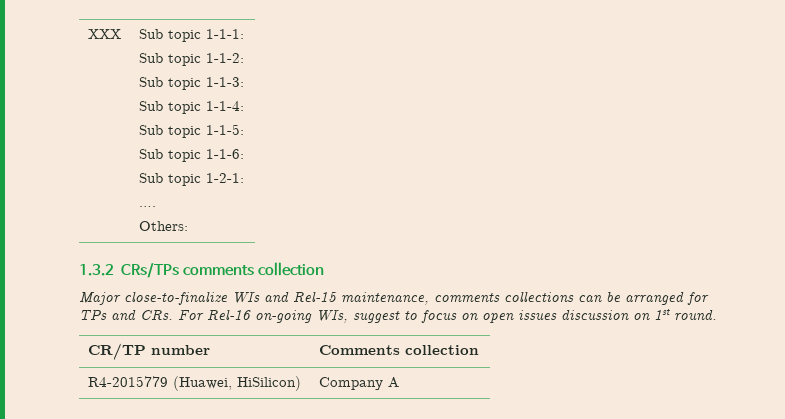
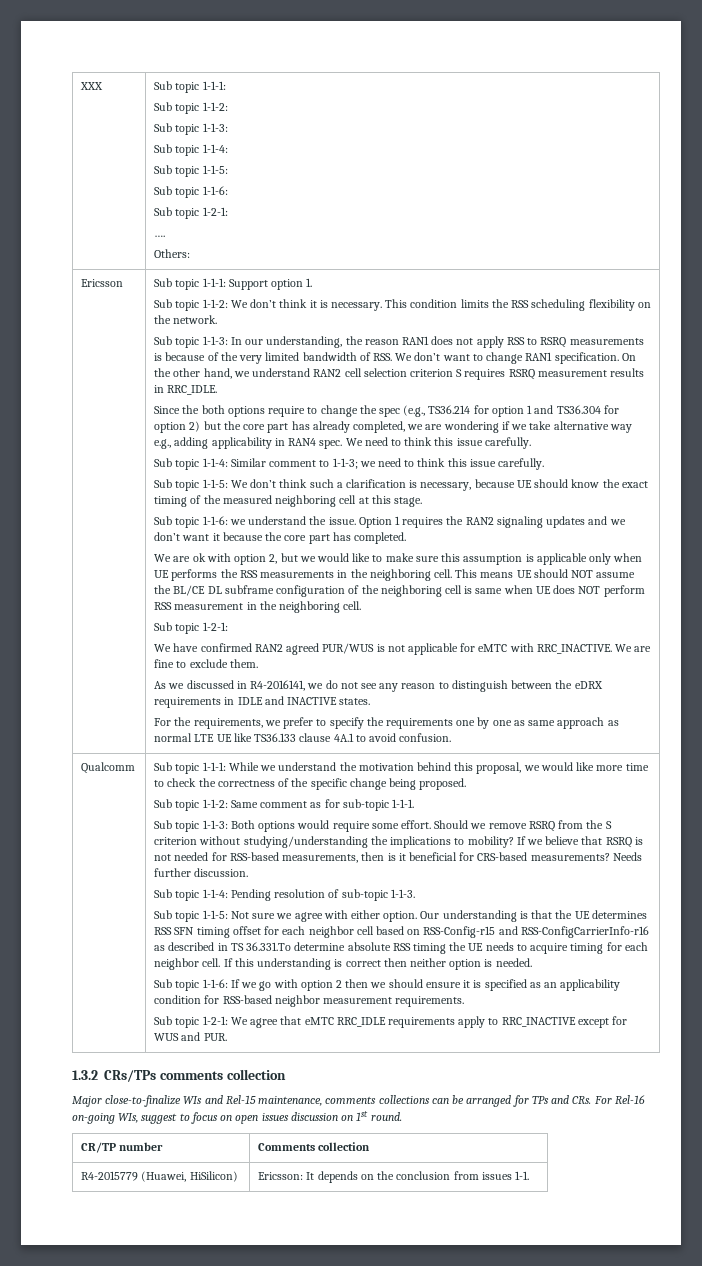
(188, 226) none -> [81,279,124,287] [154,278,313,290] [154,299,651,311] [154,315,218,324] [154,336,644,348] [154,352,636,364] [154,368,645,380] [154,385,218,395] [154,405,619,417] [154,421,632,433] [154,437,531,449] [154,458,545,470] [154,479,648,491] [154,495,422,507] [154,516,626,528] [154,532,406,544] [154,553,643,565] [154,569,636,581] [154,585,645,597] [154,601,362,613] [154,622,228,634] [154,643,652,655] [154,659,258,668] [154,680,603,692] [154,696,371,708] [154,717,619,729] [154,733,452,742] [81,762,136,774] [154,762,649,774] [154,778,467,790] [154,799,414,811] [154,820,612,832] [154,836,643,848] [154,852,642,863] [154,868,249,877] [154,889,415,901] [154,910,647,922] [154,926,649,938] [154,942,648,954] [154,958,532,970] [154,979,621,991] [154,995,465,1007] [154,1016,628,1028] [154,1032,227,1041] // Ericsson | Sub topic 1-1-1: Support option 1. // Sub topic 1-1-2: We don’t think it is necessary. This condition limits the RSS scheduling flexibility on the network. // Sub topic 1-1-3: In our understanding, the reason RAN1 does not apply RSS to RSRQ measurements is because of the very limited bandwidth of RSS. We don’t want to change RAN1 specification. On the other hand, we understand RAN2 cell selection criterion S requires RSRQ measurement results in RRC_IDLE. // Since the both options require to change the spec (e.g., TS36.214 for option 1 and TS36.304 for option 2) but the core part has already completed, we are wondering if we take alternative way e.g., adding applicability in RAN4 spec. We need to think this issue carefully. // Sub topic 1-1-4: Similar comment to 1-1-3; we need to think this issue carefully. // Sub topic 1-1-5: We don’t think such a clarification is necessary, because UE should know the exact timing of the measured neighboring cell at this stage. // Sub topic 1-1-6: we understand the issue. Option 1 requires the RAN2 signaling updates and we don’t want it because the core part has completed. // We are ok with option 2, but we would like to make sure this assumption is applicable only when UE performs the RSS measurements in the neighboring cell. This means UE should NOT assume the BL/CE DL subframe configuration of the neighboring cell is same when UE does NOT perform RSS measurement in the neighboring cell. // Sub topic 1-2-1: // We have confirmed RAN2 agreed PUR/WUS is not applicable for eMTC with RRC_INACTIVE. We are fine to exclude them. // As we discussed in R4-2016141, we do not see any reason to distinguish between the eDRX requirements in IDLE and INACTIVE states. // For the requirements, we prefer to specify the requirements one by one as same approach as normal LTE UE like TS36.133 clause 4A.1 to avoid confusion. // Qualcomm | Sub topic 1-1-1: While we understand the motivation behind this proposal, we would like more time to check the correctness of the specific change being proposed. // Sub topic 1-1-2: Same comment as for sub-topic 1-1-1. // Sub topic 1-1-3: Both options would require some effort. Should we remove RSRQ from the S criterion without studying/understanding the implications to mobility? If we believe that RSRQ is not needed for RSS-based measurements, then is it beneficial for CRS-based measurements? Needs further discussion. // Sub topic 1-1-4: Pending resolution of sub-topic 1-1-3. // Sub topic 1-1-5: Not sure we agree with either option. Our understanding is that the UE determines RSS SFN timing offset for each neighbor cell based on RSS-Config-r15 and RSS-ConfigCarrierInfo-r16 as described in TS 36.331.To determine absolute RSS timing the UE needs to acquire timing for each neighbor cell. If this understanding is correct then neither option is needed. // Sub topic 1-1-6: If we go with option 2 then we should ensure it is specified as an applicability condition for RSS-based neighbor measurement requirements. // Sub topic 1-2-1: We agree that eMTC RRC_IDLE requirements apply to RRC_INACTIVE except for WUS and PUR.
[318,377,399,390] Company A -> [258,1171,529,1183] Ericsson: It depends on the conclusion from issues 1-1.

